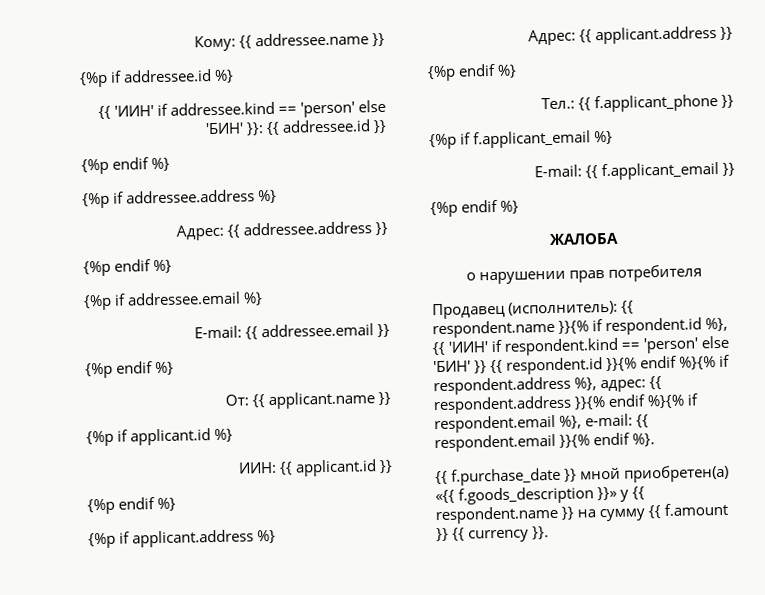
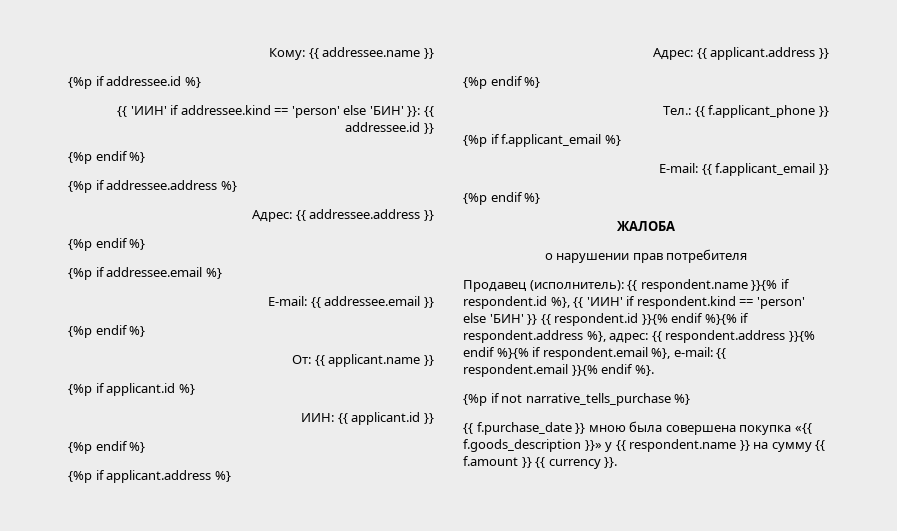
(656, 440) none -> [463,393,691,406] // {%p if not narrative_tells_purchase %}
[580,464,730,483] мной приобретен(а) -> [588,421,792,435] мною была совершена покупка

